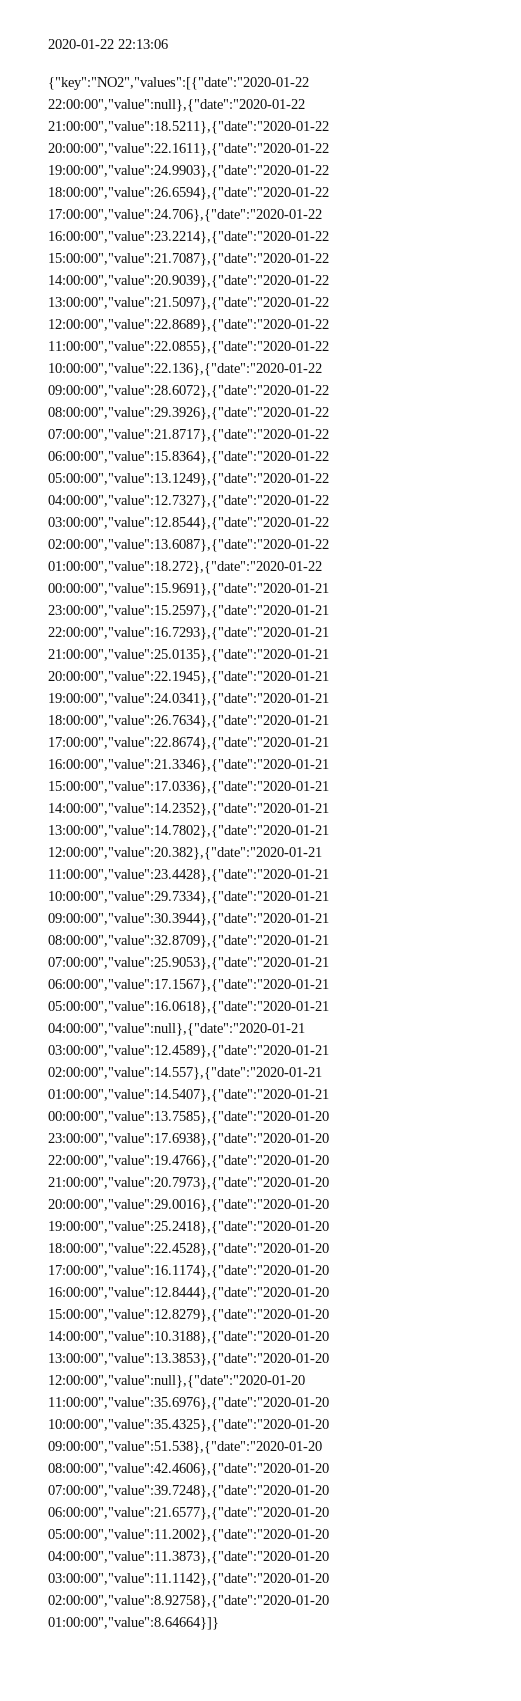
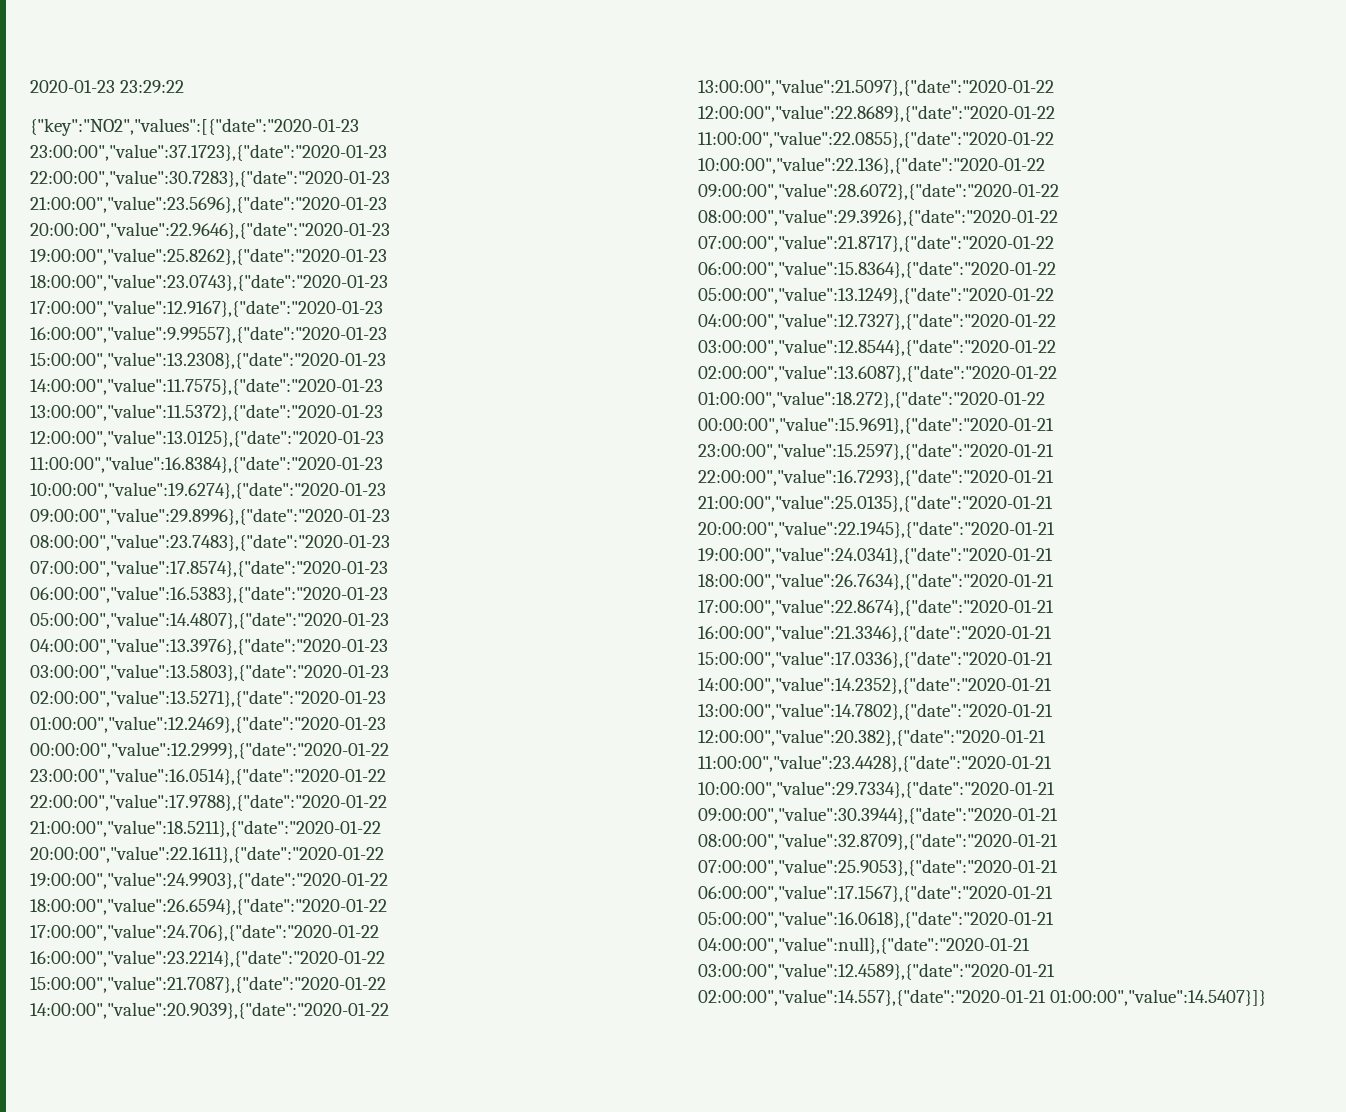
[48,39,168,49] [48,77,309,90] [48,99,305,112] 2020-01-22 22:13:06 // {"key":"NO2","values":[{"date":"2020-01-22 22:00:00","value":null},{"date":"2020-01-22 -> [30,80,185,93] [30,118,359,136] [30,144,387,161] [30,170,390,187] [30,196,387,213] [30,222,390,239] [30,248,387,265] [30,274,388,291] [30,300,383,317] [30,326,387,343] [30,352,386,369] [30,378,383,395] [30,404,383,421] [30,430,384,447] [30,456,383,473] [30,482,386,499] [30,508,390,525] [30,534,390,551] [30,560,388,577] [30,586,388,603] [30,612,389,629] [30,638,388,655] [30,664,389,681] [30,690,386,707] [30,716,386,733] [30,742,389,759] [30,768,386,785] [30,794,387,811] 2020-01-23 23:29:22 // {"key":"NO2","values":[{"date":"2020-01-23 23:00:00","value":37.1723},{"date":"2020-01-23 22:00:00","value":30.7283},{"date":"2020-01-23 21:00:00","value":23.5696},{"date":"2020-01-23 20:00:00","value":22.9646},{"date":"2020-01-23 19:00:00","value":25.8262},{"date":"2020-01-23 18:00:00","value":23.0743},{"date":"2020-01-23 17:00:00","value":12.9167},{"date":"2020-01-23 16:00:00","value":9.99557},{"date":"2020-01-23 15:00:00","value":13.2308},{"date":"2020-01-23 14:00:00","value":11.7575},{"date":"2020-01-23 13:00:00","value":11.5372},{"date":"2020-01-23 12:00:00","value":13.0125},{"date":"2020-01-23 11:00:00","value":16.8384},{"date":"2020-01-23 10:00:00","value":19.6274},{"date":"2020-01-23 09:00:00","value":29.8996},{"date":"2020-01-23 08:00:00","value":23.7483},{"date":"2020-01-23 07:00:00","value":17.8574},{"date":"2020-01-23 06:00:00","value":16.5383},{"date":"2020-01-23 05:00:00","value":14.4807},{"date":"2020-01-23 04:00:00","value":13.3976},{"date":"2020-01-23 03:00:00","value":13.5803},{"date":"2020-01-23 02:00:00","value":13.5271},{"date":"2020-01-23 01:00:00","value":12.2469},{"date":"2020-01-23 00:00:00","value":12.2999},{"date":"2020-01-22 23:00:00","value":16.0514},{"date":"2020-01-22 22:00:00","value":17.9788},{"date":"2020-01-22
[48,1089,329,1102] [48,1111,329,1124] [48,1133,329,1146] [48,1155,329,1168] [48,1177,329,1190] [48,1199,329,1212] [48,1221,329,1234] [48,1243,329,1256] [48,1265,329,1278] [48,1287,329,1300] [48,1309,329,1322] [48,1331,329,1344] [48,1353,329,1366] [48,1375,305,1388] [48,1397,329,1410] [48,1419,329,1432] [48,1441,322,1454] [48,1463,329,1476] [48,1485,329,1498] [48,1507,329,1520] [48,1529,329,1542] [48,1551,329,1564] [48,1573,329,1586] [48,1595,329,1608] [48,1617,219,1630] 01:00:00","value":14.5407},{"date":"2020-01-21 00:00:00","value":13.7585},{"date":"2020-01-20 23:00:00","value":17.6938},{"date":"2020-01-20 22:00:00","value":19.4766},{"date":"2020-01-20 21:00:00","value":20.7973},{"date":"2020-01-20 20:00:00","value":29.0016},{"date":"2020-01-20 19:00:00","value":25.2418},{"date":"2020-01-20 18:00:00","value":22.4528},{"date":"2020-01-20 17:00:00","value":16.1174},{"date":"2020-01-20 16:00:00","value":12.8444},{"date":"2020-01-20 15:00:00","value":12.8279},{"date":"2020-01-20 14:00:00","value":10.3188},{"date":"2020-01-20 13:00:00","value":13.3853},{"date":"2020-01-20 12:00:00","value":null},{"date":"2020-01-20 11:00:00","value":35.6976},{"date":"2020-01-20 10:00:00","value":35.4325},{"date":"2020-01-20 09:00:00","value":51.538},{"date":"2020-01-20 08:00:00","value":42.4606},{"date":"2020-01-20 07:00:00","value":39.7248},{"date":"2020-01-20 06:00:00","value":21.6577},{"date":"2020-01-20 05:00:00","value":11.2002},{"date":"2020-01-20 04:00:00","value":11.3873},{"date":"2020-01-20 03:00:00","value":11.1142},{"date":"2020-01-20 02:00:00","value":8.92758},{"date":"2020-01-20 01:00:00","value":8.64664}]} -> [1050,989,1267,1006] 01:00:00","value":14.5407}]}

